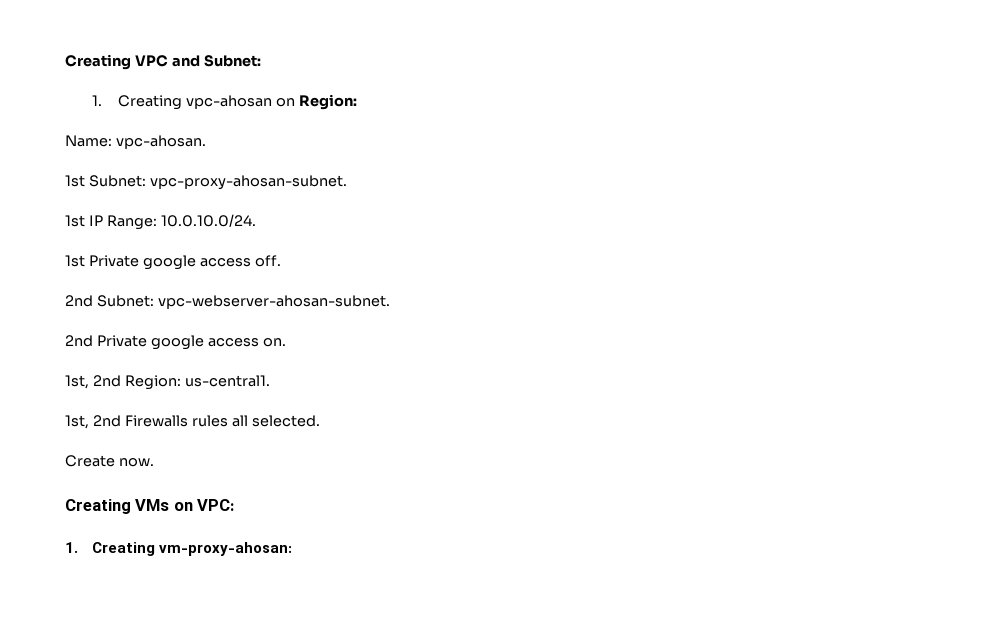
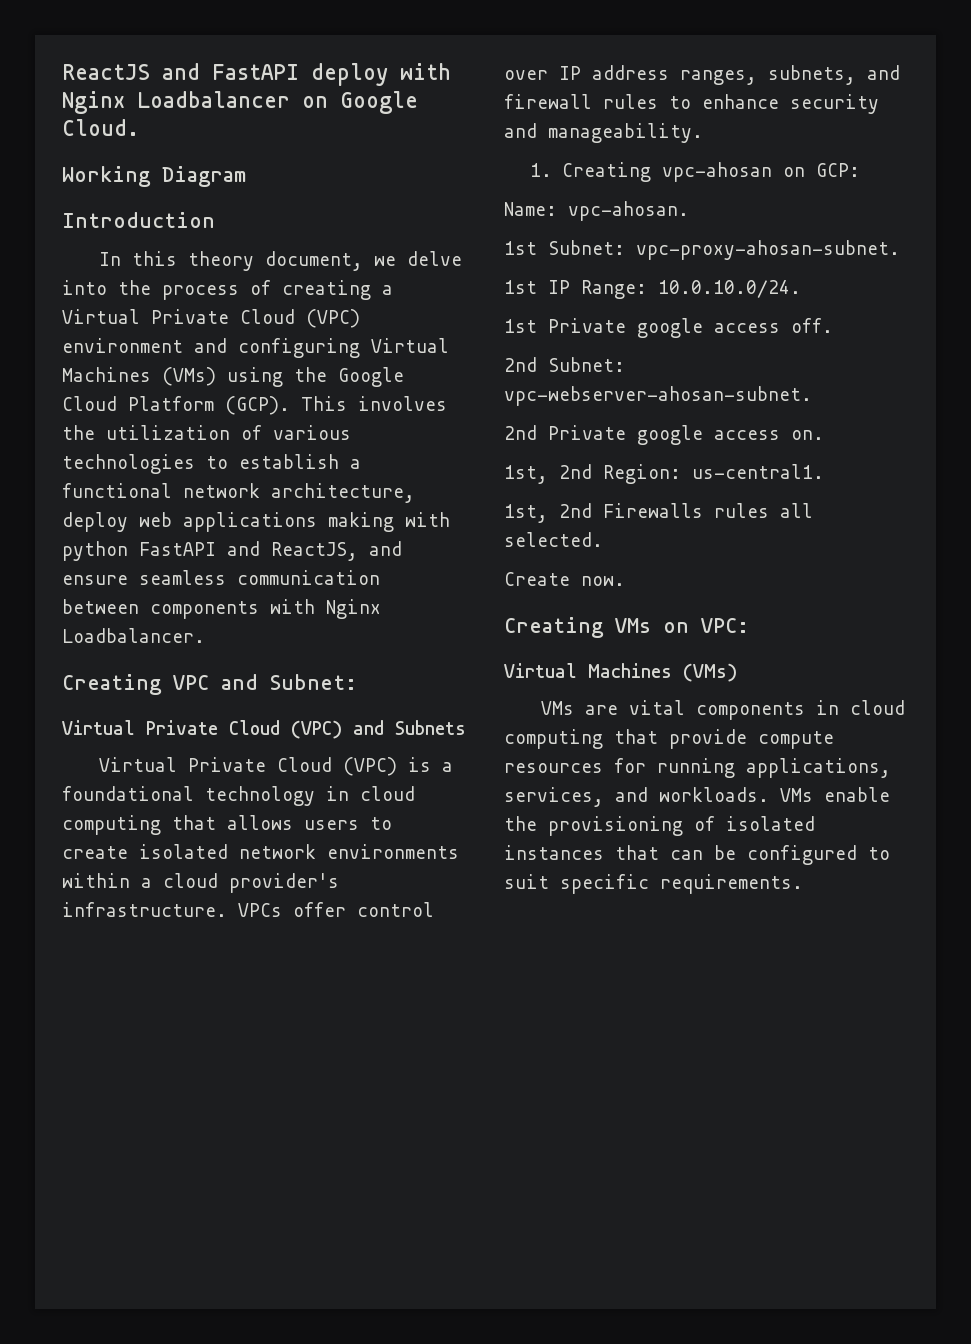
[65,54,261,70] Creating VPC and Subnet: -> [62,63,451,86] [62,91,418,114] [62,119,139,136] [62,166,246,187] [62,212,215,228] [99,251,463,271] [62,280,393,300] [62,309,360,328] [62,338,449,358] [62,367,404,387] [62,396,447,415] [62,425,351,440] [62,454,361,474] [62,483,415,503] [62,512,450,532] [62,541,402,561] [62,570,380,585] [62,599,381,619] [62,628,205,643] [62,674,357,695] [62,720,466,739] [99,757,454,776] [62,786,415,806] [62,815,392,835] [62,844,459,859] [62,873,339,893] [62,902,434,917] [504,65,900,85] [504,94,879,114] [504,123,703,143] ReactJS and FastAPI deploy with Nginx Loadbalancer on Google Cloud. // Working Diagram // Introduction // In this theory document, we delve into the process of creating a Virtual Private Cloud (VPC) environment and configuring Virtual Machines (VMs) using the Google Cloud Platform (GCP). This involves the utilization of various technologies to establish a functional network architecture, deploy web applications making with python FastAPI and ReactJS, and ensure seamless communication between components with Nginx Loadbalancer. // Creating VPC and Subnet: // Virtual Private Cloud (VPC) and Subnets // Virtual Private Cloud (VPC) is a foundational technology in cloud computing that allows users to create isolated network environments within a cloud provider's infrastructure. VPCs offer control over IP address ranges, subnets, and firewall rules to enhance security and manageability.
[299,94,358,110] Region: -> [815,163,860,177] GCP:
[65,542,292,556] 1. Creating vm-proxy-ahosan: -> [504,663,737,682] [541,700,906,720] [504,729,834,749] [504,758,891,778] [504,787,890,807] [504,816,815,836] [504,845,890,865] [504,874,803,894] Virtual Machines (VMs) // VMs are vital components in cloud computing that provide compute resources for running applications, services, and workloads. VMs enable the provisioning of isolated instances that can be configured to suit specific requirements.

